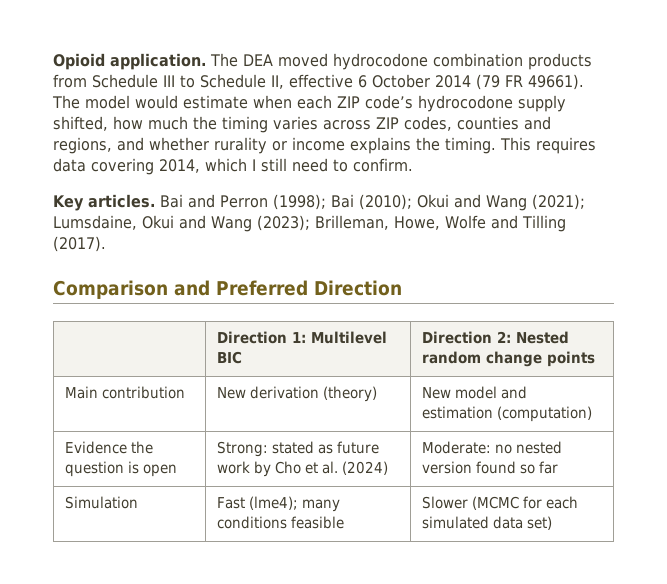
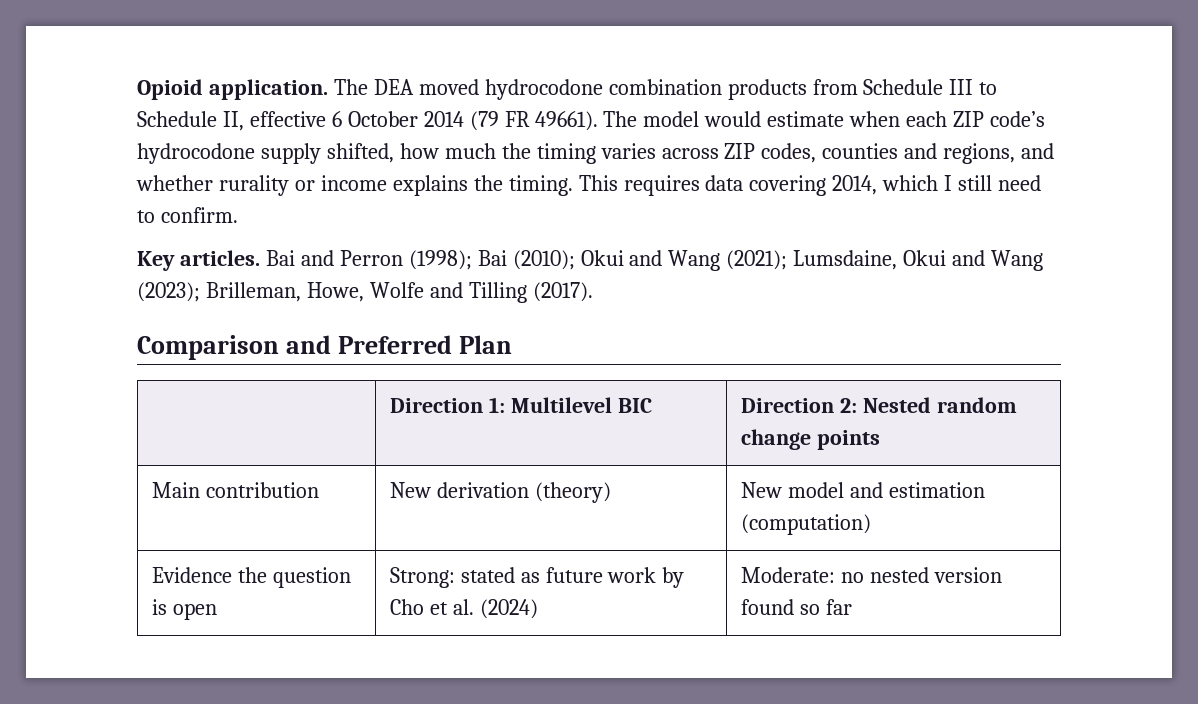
[314,280,402,296] Direction -> [458,335,512,354] Plan
[65,496,139,509] [217,496,341,512] [217,516,345,529] [422,496,579,510] [422,516,553,530] // Simulation | Fast (lme4); many conditions feasible | Slower (MCMC for each simulated data set) -> (852, 607) none

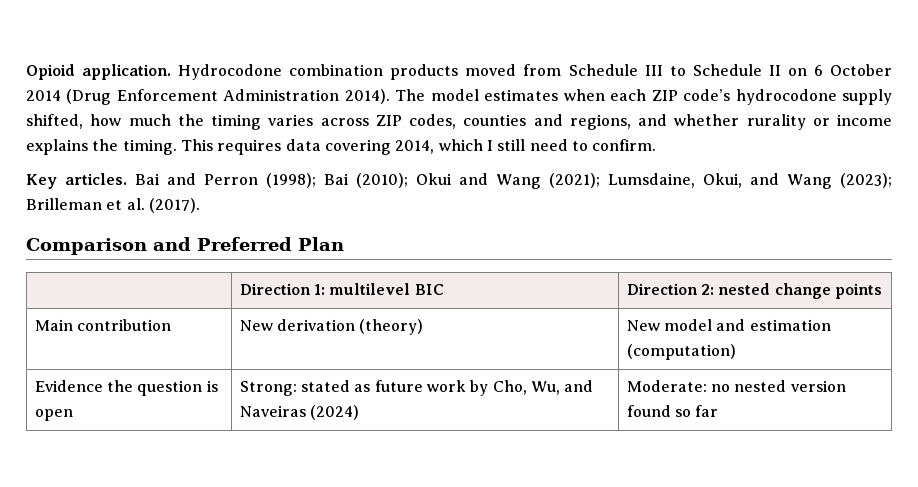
[333,79,603,100] The DEA moved hydrocodone -> [178,64,283,80] Hydrocodone
(807, 89) none -> [465,64,517,76] moved
[222,111,326,131] II, effective -> [768,65,807,76] II on
[469,111,845,131] (79 FR 49661). The model would estimate -> [66,89,559,105] (Drug Enforcement Administration 2014). The model estimates
[903,250,947,266] Okui -> [703,173,742,188] Okui,
[205,282,527,303] Brilleman, Howe, Wolfe and Tilling -> [26,198,145,210] Brilleman et al.
[510,397,612,413] Multilevel -> [329,283,411,295] multilevel
[862,397,1017,413] Nested random -> [718,283,771,295] nested
[389,599,474,615] Cho et al. -> [492,380,594,395] [239,405,306,417] Cho, Wu, and Naveiras

